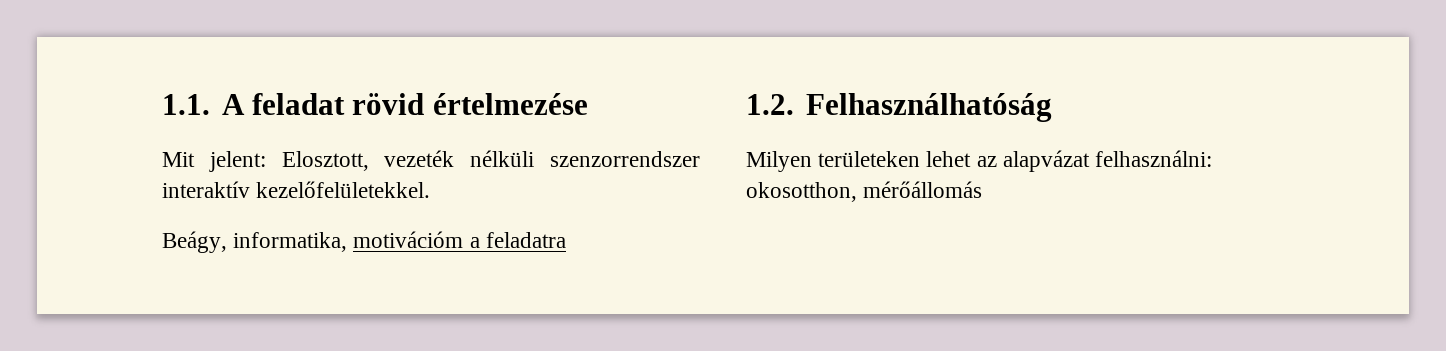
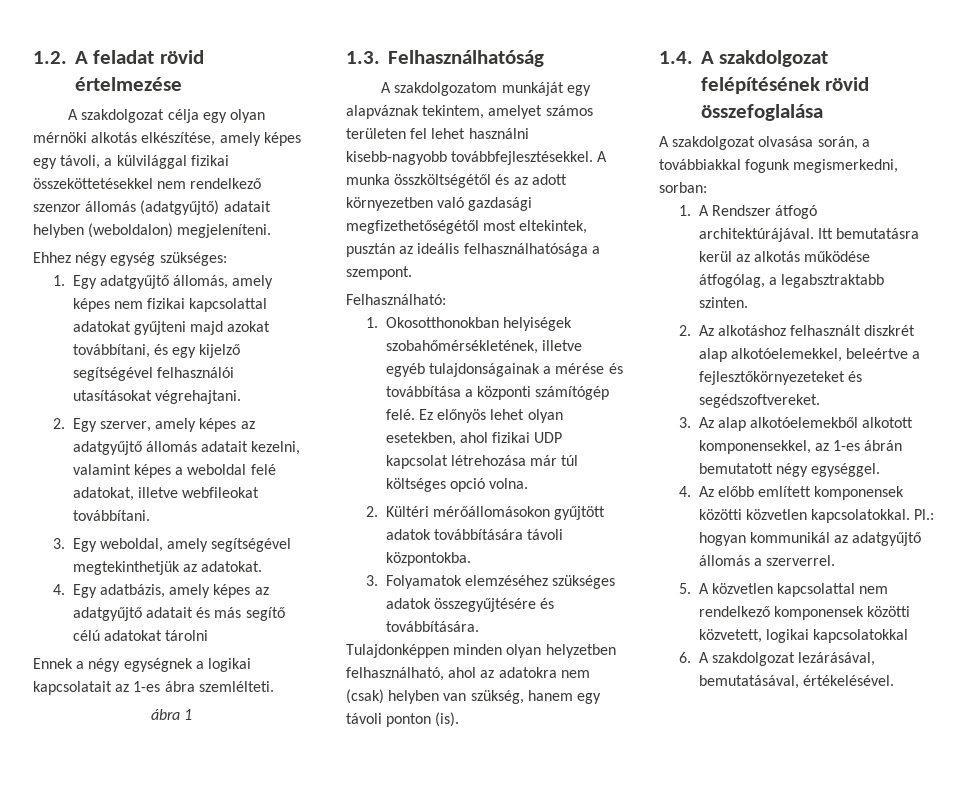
[162,94,210,115] 1.1. -> [33,51,67,64] 1.2.
[162,150,700,172] [162,181,431,198] [162,231,566,253] [746,93,1052,122] [746,150,1213,172] [746,181,983,202] Mit jelent: Elosztott, vezeték nélküli szenzorrendszer interaktív kezelőfelületekkel. // Beágy, informatika, motivációm a feladatra // 1.2. Felhasználhatóság // Milyen területeken lehet az alapvázat felhasználni: okosotthon, mérőállomás -> [68,109,265,123] [33,132,301,146] [33,155,229,169] [33,178,262,189] [33,200,271,215] [33,223,272,238] [33,252,227,266] [52,275,274,289] [72,298,268,312] [72,321,271,335] [72,344,241,358] [72,367,234,381] [72,390,241,404] [52,418,255,432] [72,441,301,455] [72,464,276,478] [72,487,260,501] [72,510,150,521] [52,538,292,552] [72,561,263,575] [52,584,269,598] [72,607,285,621] [72,630,209,641] [33,658,251,672] [33,681,274,695] [150,709,193,720] [346,50,544,67] [381,82,591,96] [346,105,593,119] [346,128,529,139] [346,151,608,165] [346,174,567,188] [346,197,533,211] [346,220,588,234] [346,243,600,257] [346,266,412,280] [346,294,446,305] [365,317,572,331] [385,340,582,354] [385,363,623,377] [385,386,610,400] [385,409,563,423] [385,432,563,446] [385,455,579,469] [385,478,529,492] [365,506,606,520] [385,529,564,540] [385,552,471,566] [365,575,616,589] [385,598,555,612] [385,621,479,632] [346,644,616,658] [346,667,590,681] [346,689,601,704] [346,712,460,727] [659,50,829,67] [700,77,870,94] [700,104,823,121] [659,136,870,150] [659,159,899,173] [659,182,707,193] [678,205,818,219] [698,228,920,242] [698,251,871,262] [698,274,885,288] [698,297,748,308] [678,325,916,336] [698,348,921,362] [698,371,862,385] [698,394,820,408] [678,417,914,431] [698,440,903,454] [698,463,881,477] [678,486,905,500] [698,509,935,523] [698,532,922,546] [698,555,836,566] [678,583,889,597] [698,606,911,620] [698,629,909,643] [678,652,876,666] [698,675,894,689] A szakdolgozat célja egy olyan mérnöki alkotás elkészítése, amely képes egy távoli, a külvilággal fizikai összeköttetésekkel nem rendelkező szenzor állomás (adatgyűjtő) adatait helyben (weboldalon) megjeleníteni. // Ehhez négy egység szükséges: // 1. Egy adatgyűjtő állomás, amely képes nem fizikai kapcsolattal adatokat gyűjteni majd azokat továbbítani, és egy kijelző segítségével felhasználói utasításokat végrehajtani. // 2. Egy szerver, amely képes az adatgyűjtő állomás adatait kezelni, valamint képes a weboldal felé adatokat, illetve webfileokat továbbítani. // 3. Egy weboldal, amely segítségével megtekinthetjük az adatokat. // 4. Egy adatbázis, amely képes az adatgyűjtő adatait és más segítő célú adatokat tárolni // Ennek a négy egységnek a logikai kapcsolatait az 1-es ábra szemlélteti. // ábra 1 // 1.3. Felhasználhatóság // A szakdolgozatom munkáját egy alapváznak tekintem, amelyet számos területen fel lehet használni kisebb-nagyobb továbbfejlesztésekkel. A munka összköltségétől és az adott környezetben való gazdasági megfizethetőségétől most eltekintek, pusztán az ideális felhasználhatósága a szempont. // Felhasználható: // 1. Okosotthonokban helyiségek szobahőmérsékletének, illetve egyéb tulajdonságainak a mérése és továbbítása a központi számítógép felé. Ez előnyös lehet olyan esetekben, ahol fizikai UDP kapcsolat létrehozása már túl költséges opció volna. // 2. Kültéri mérőállomásokon gyűjtött adatok továbbítására távoli központokba. // 3. Folyamatok elemzéséhez szükséges adatok összegyűjtésére és továbbítására. // Tulajdonképpen minden olyan helyzetben felhasználható, ahol az adatokra nem (csak) helyben van szükség, hanem egy távoli ponton (is). // 1.4. A szakdolgozat felépítésének rövid összefoglalása // A szakdolgozat olvasása során, a továbbiakkal fogunk megismerkedni, sorban: // 1. A Rendszer átfogó architektúrájával. Itt bemutatásra kerül az alkotás működése átfogólag, a legabsztraktabb szinten. // 2. Az alkotáshoz felhasznált diszkrét alap alkotóelemekkel, beleértve a fejlesztőkörnyezeteket és segédszoftvereket. // 3. Az alap alkotóelemekből alkotott komponensekkel, az 1-es ábrán bemutatott négy egységgel. // 4. Az előbb említett komponensek közötti közvetlen kapcsolatokkal. Pl.: hogyan kommunikál az adatgyűjtő állomás a szerverrel. // 5. A közvetlen kapcsolattal nem rendelkező komponensek közötti közvetett, logikai kapcsolatokkal // 6. A szakdolgozat lezárásával, bemutatásával, értékelésével.

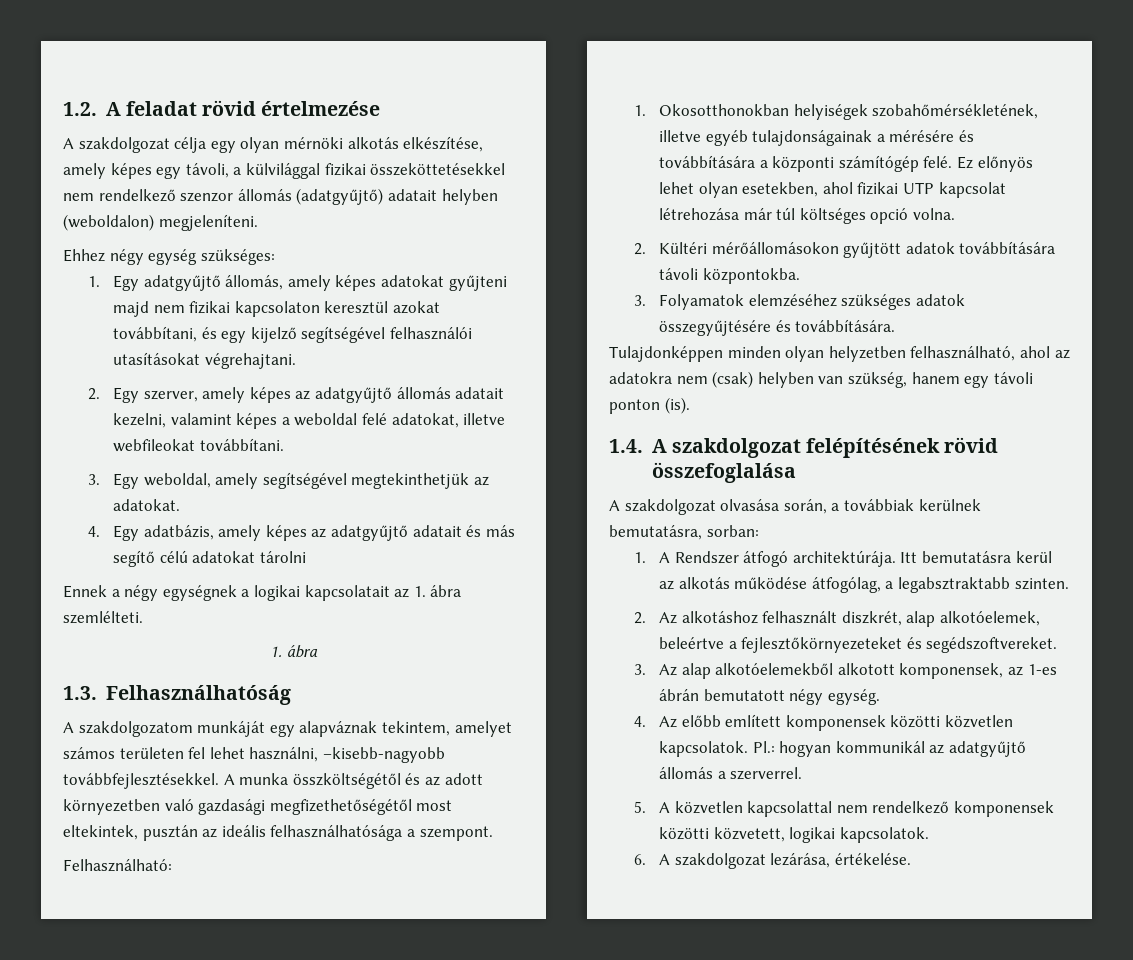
[113,298,268,312] [72,321,224,335] nem fizikai kapcsolattal adatokat gyűjteni majd -> [381,275,507,291] [113,301,389,317] adatokat gyűjteni majd nem fizikai kapcsolaton keresztül
[133,681,161,692] 1-es -> [413,586,426,597] 1.
[150,709,193,720] ábra 1 -> [270,645,318,658] 1. ábra
[468,128,529,139] [346,151,447,165] használni kisebb-nagyobb -> [249,747,445,763] használni, –kisebb-nagyobb
[555,363,623,374] [385,386,461,397] mérése és továbbítása -> [889,130,975,142] [659,155,756,168] mérésére és továbbítására
[534,432,563,443] UDP -> [903,182,935,194] UTP
[659,159,899,173] továbbiakkal fogunk megismerkedni, -> [843,499,981,511] [609,525,702,540] továbbiak kerülnek bemutatásra,
[698,228,814,242] architektúrájával. -> [792,550,896,567] architektúrája.
[864,325,916,336] [698,348,842,362] diszkrét alap alkotóelemekkel, -> [841,611,1041,627] diszkrét, alap alkotóelemek,
[698,440,811,454] komponensekkel, -> [899,663,1004,679] komponensek,
[811,463,881,477] egységgel. -> [827,689,880,705] egység.
[811,509,911,523] kapcsolatokkal. -> [659,741,749,757] kapcsolatok.
[813,629,909,643] kapcsolatokkal -> [839,827,929,843] kapcsolatok.
[798,652,876,666] [698,675,894,689] lezárásával, bemutatásával, értékelésével. -> [770,853,911,868] lezárása, értékelése.

